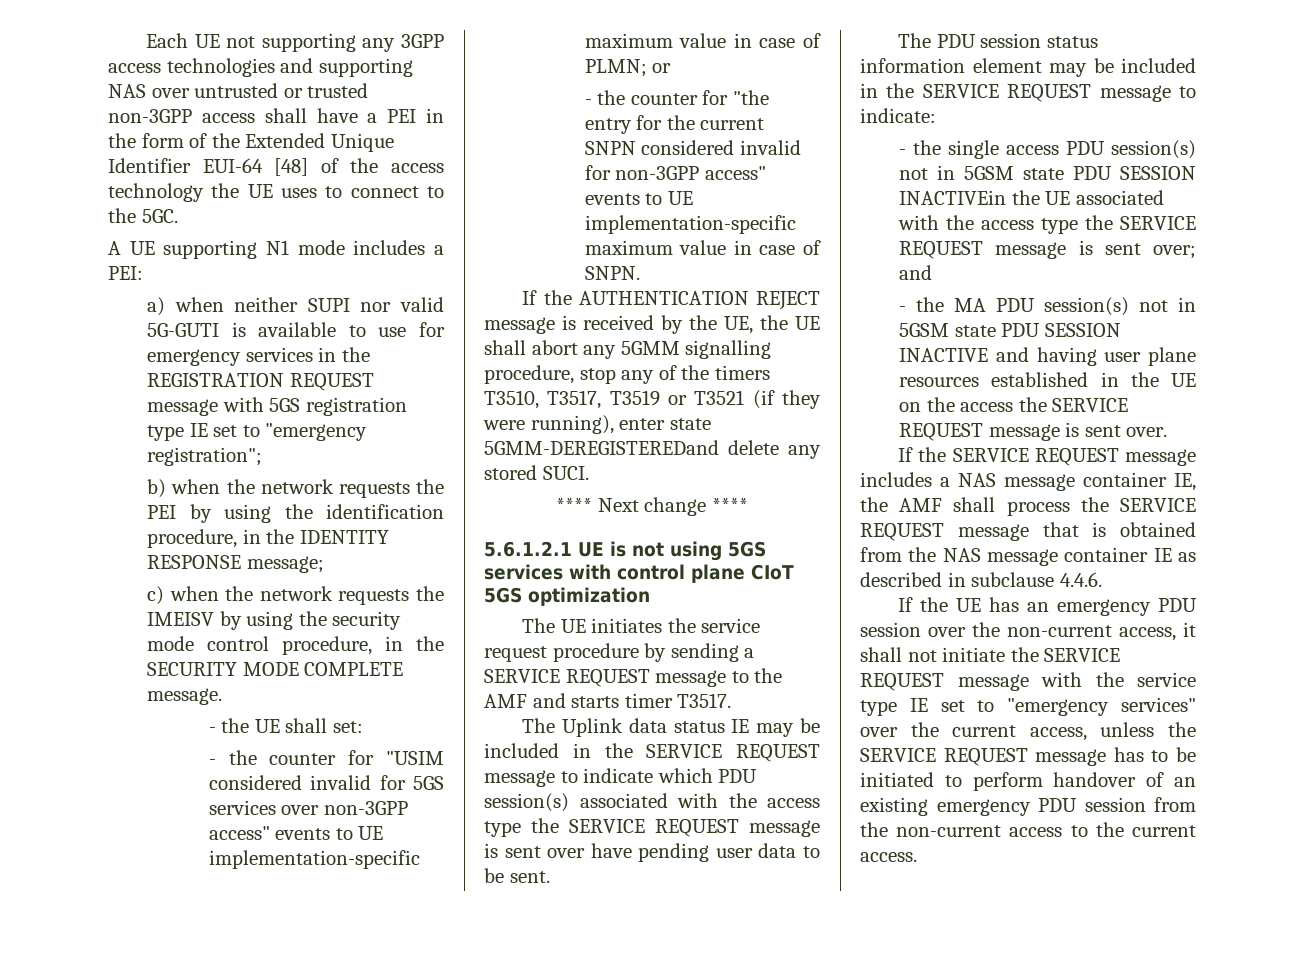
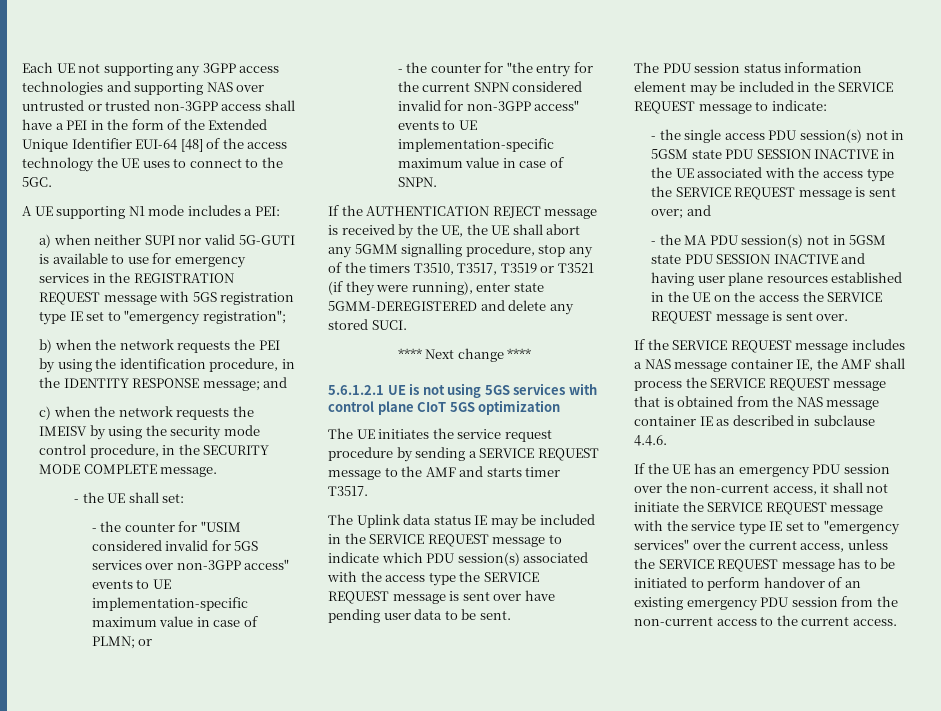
(324, 564) none -> [263,377,288,388] and
[484,440,719,455] 5GMM-DEREGISTEREDand -> [328,300,505,311] 5GMM-DEREGISTERED and
[899,190,1007,205] INACTIVEin -> [814,149,895,159] INACTIVE in

